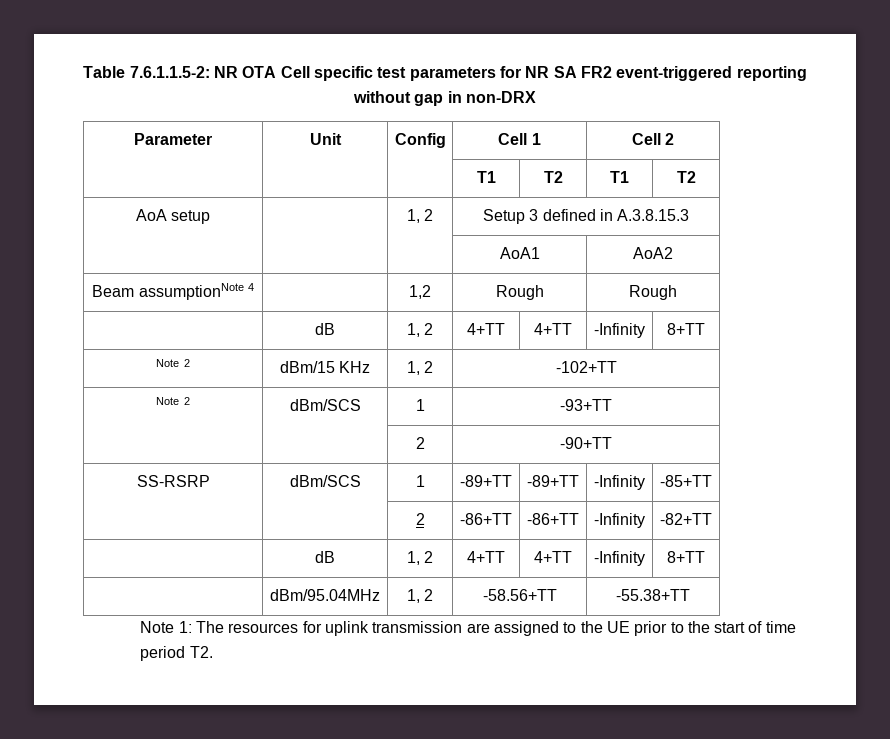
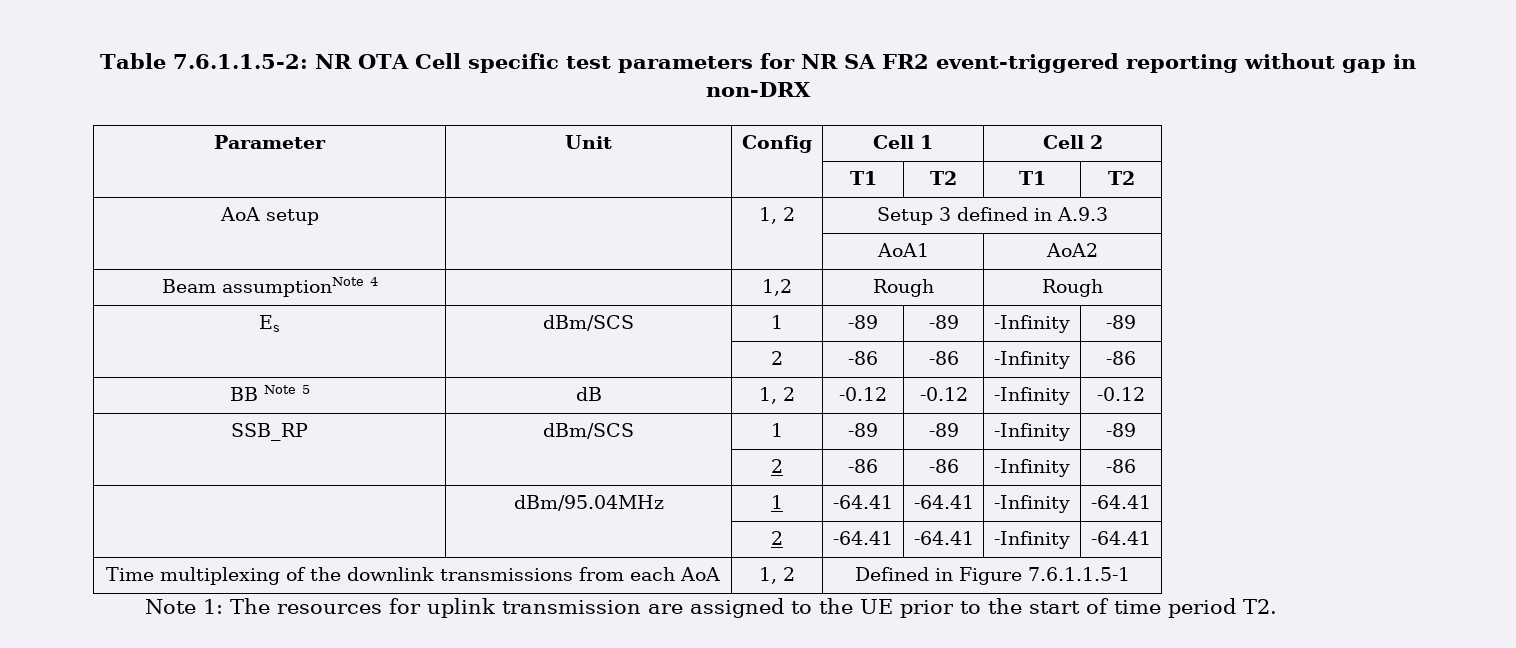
[617,209,690,221] A.3.8.15.3 -> [1056,207,1108,221] A.9.3
[315,323,335,335] [406,323,434,337] [467,323,505,335] [534,323,572,335] [594,323,645,338] [667,323,705,335] [156,359,190,367] [279,361,371,373] [406,361,434,375] [555,361,617,373] [156,397,190,405] [289,399,361,411] [415,399,425,411] [560,399,612,411] [415,437,425,449] [560,437,612,449] [136,475,210,487] [289,475,361,487] [415,475,425,487] [460,475,512,487] [527,475,579,487] [594,475,645,490] [660,475,712,487] [415,513,425,525] [460,513,512,525] [527,513,579,525] [594,513,645,528] [660,513,712,525] [315,551,335,563] [406,551,434,565] [467,551,505,563] [534,551,572,563] [594,551,645,566] [667,551,705,563] [270,589,380,601] [406,589,434,603] [482,589,557,601] [616,589,690,601] | dB | 1, 2 | 4+TT | 4+TT | -Infinity | 8+TT // Note 2 | dBm/15 KHz | 1, 2 | -102+TT // Note 2 | dBm/SCS | 1 | -93+TT // | | 2 | -90+TT // SS-RSRP | dBm/SCS | 1 | -89+TT | -89+TT | -Infinity | -85+TT // | | 2 | -86+TT | -86+TT | -Infinity | -82+TT // | dB | 1, 2 | 4+TT | 4+TT | -Infinity | 8+TT // | dBm/95.04MHz | 1, 2 | -58.56+TT | -55.38+TT -> [259,315,280,332] [543,315,634,331] [771,315,783,329] [848,315,878,329] [928,315,959,329] [994,315,1070,333] [1106,315,1136,329] [771,351,783,365] [848,351,878,365] [928,351,959,365] [994,351,1070,369] [1106,351,1136,365] [229,385,310,401] [575,387,602,401] [759,387,795,404] [839,387,887,401] [919,387,968,401] [994,387,1070,405] [1097,387,1145,401] [231,423,308,441] [543,423,634,439] [771,423,783,437] [848,423,878,437] [928,423,959,437] [994,423,1070,441] [1106,423,1136,437] [771,459,783,473] [848,459,878,473] [928,459,959,473] [994,459,1070,477] [1106,459,1136,473] [513,495,664,511] [771,495,783,509] [833,495,893,509] [913,495,974,509] [994,495,1070,513] [1091,495,1151,509] [771,531,783,545] [833,531,893,545] [913,531,974,545] [994,531,1070,549] [1091,531,1151,545] [105,567,720,585] [759,567,795,584] [854,567,1130,585] Es | dBm/SCS | 1 | -89 | -89 | -Infinity | -89 // | | 2 | -86 | -86 | -Infinity | -86 // BB Note 5 | dB | 1, 2 | -0.12 | -0.12 | -Infinity | -0.12 // SSB_RP | dBm/SCS | 1 | -89 | -89 | -Infinity | -89 // | | 2 | -86 | -86 | -Infinity | -86 // | dBm/95.04MHz | 1 | -64.41 | -64.41 | -Infinity | -64.41 // | | 2 | -64.41 | -64.41 | -Infinity | -64.41 // Time multiplexing of the downlink transmissions from each AoA | 1, 2 | Defined in Figure 7.6.1.1.5-1

